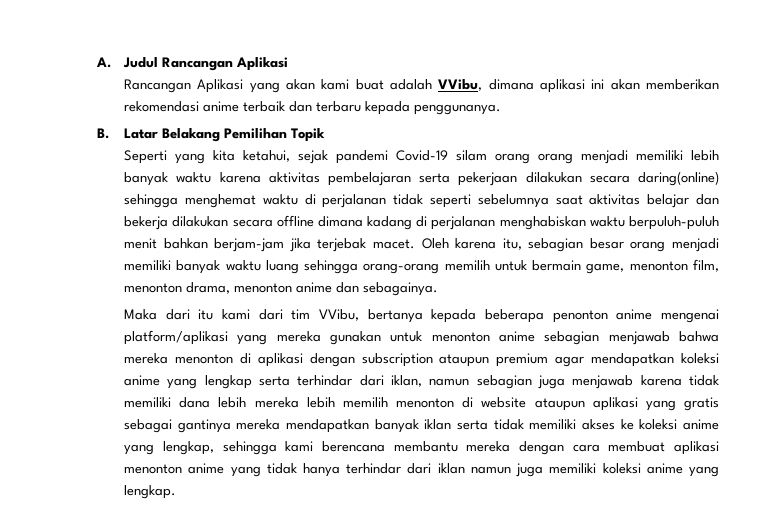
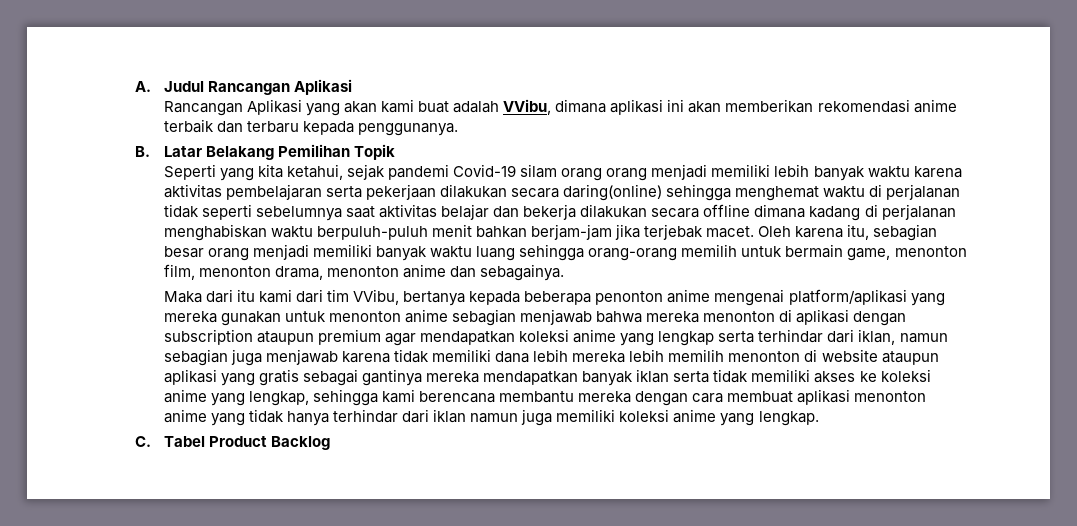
(177, 492) none -> [134,436,330,450] // C. Tabel Product Backlog

